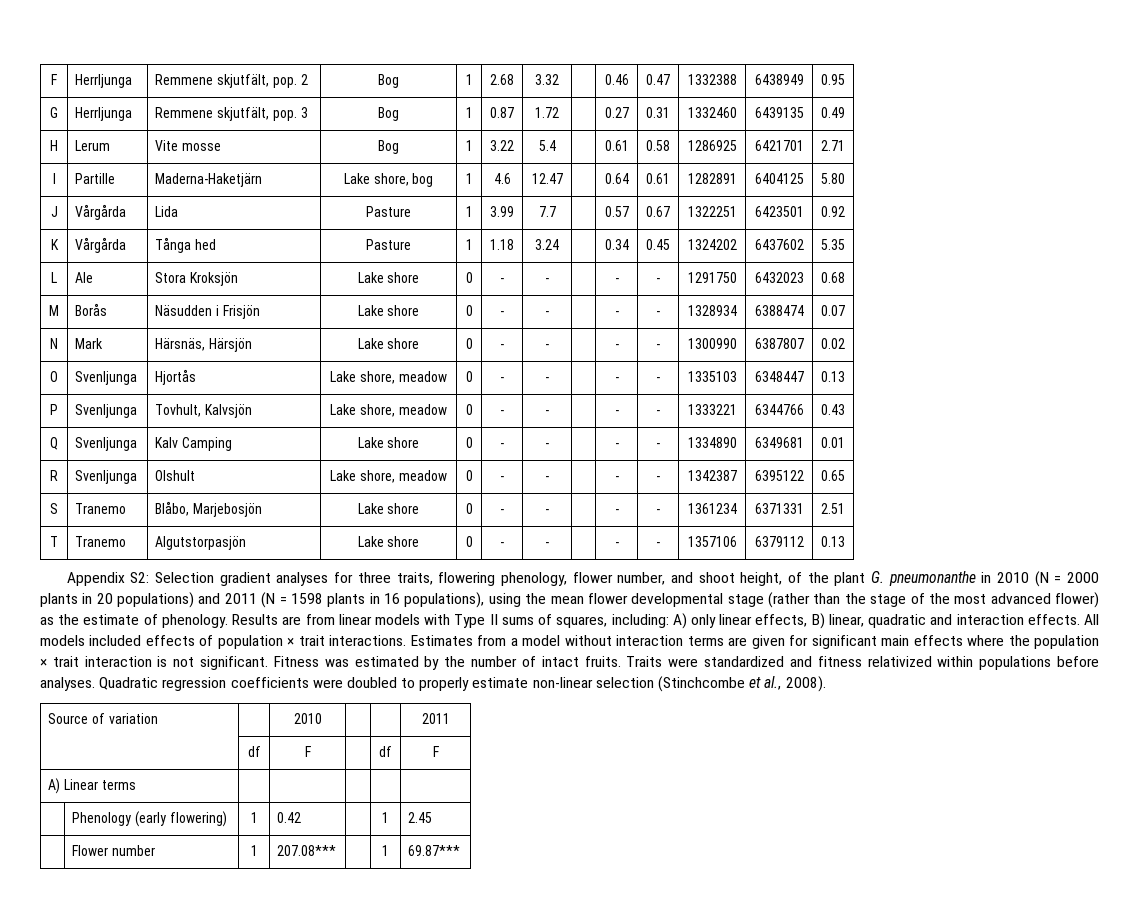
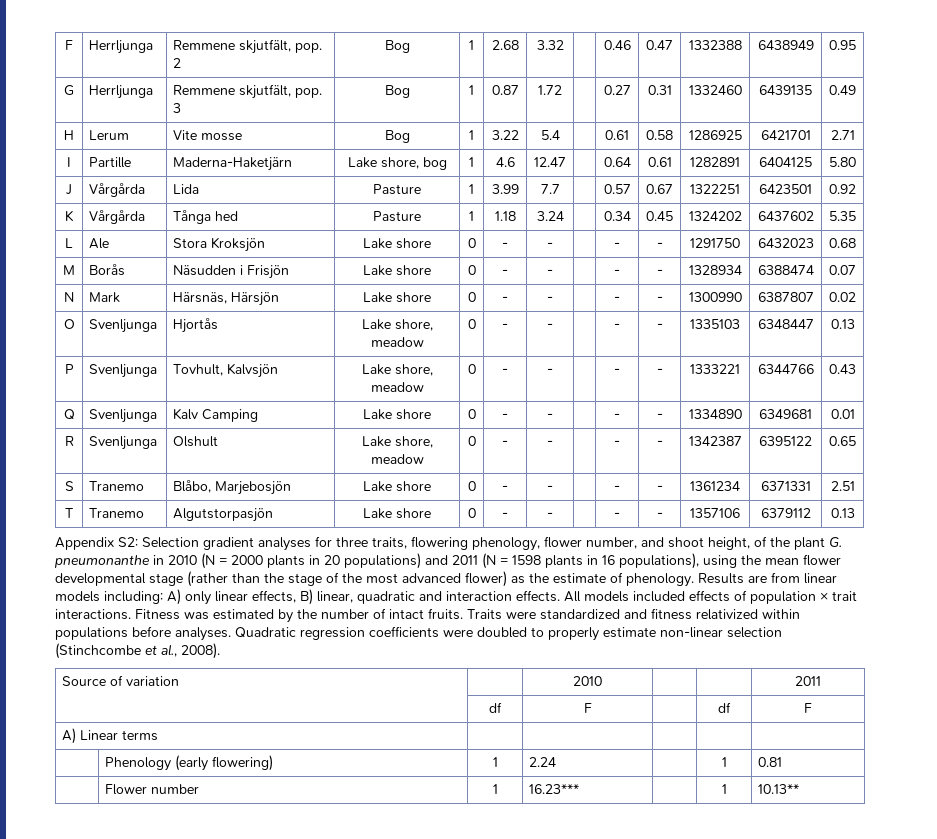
[424,614,608,628] with Type II sums of squares, -> (100, 596) none
[410,635,1100,649] [40,656,269,670] Estimates from a model without interaction terms are given for significant main effects where the population × trait interaction is not significant. -> (131, 614) none
[277,812,302,823] [382,812,389,823] [408,812,433,823] 0.42 | | 1 | 2.45 -> [529,757,557,767] [721,757,727,767] [758,757,783,767] 2.24 | | 1 | 0.81
[277,845,337,856] [382,845,389,856] [408,845,461,856] 207.08*** | | 1 | 69.87*** -> [529,784,580,794] [721,784,727,794] [758,784,800,794] 16.23*** | | 1 | 10.13**

